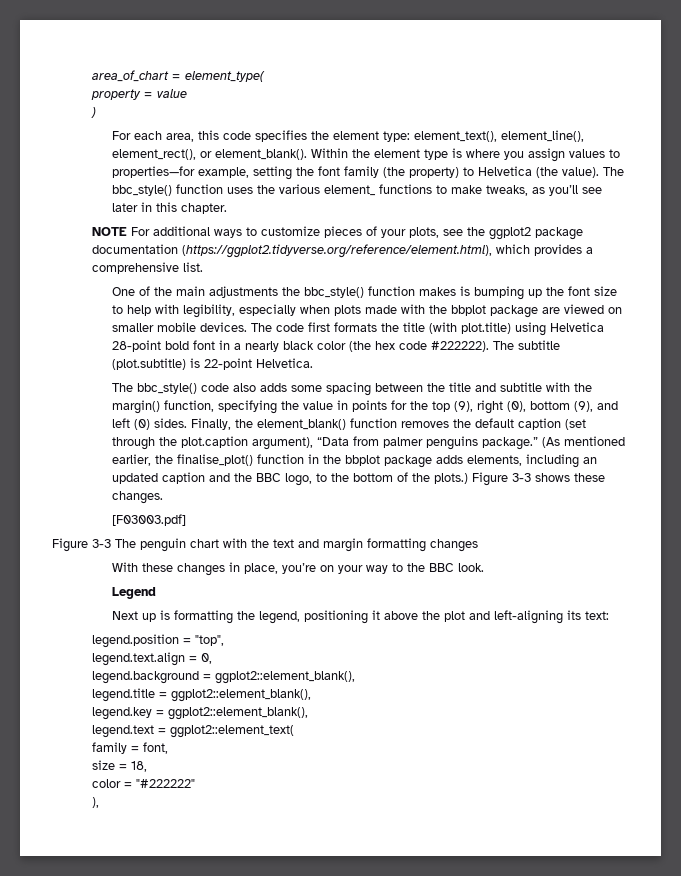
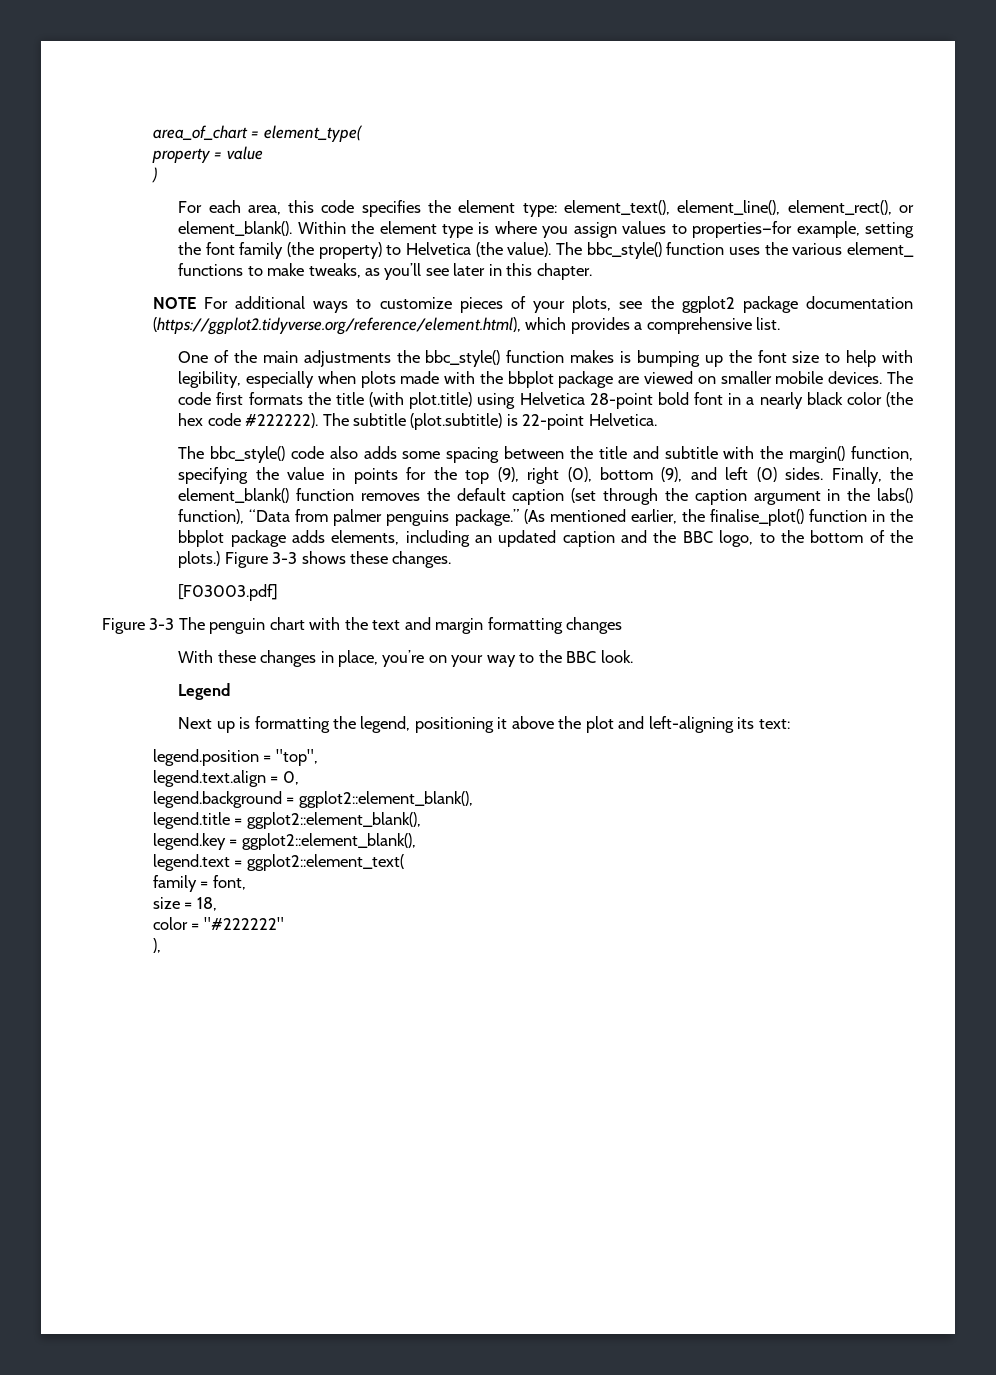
[180,436,313,450] plot.caption argument), -> [694,488,914,505] [178,509,245,524] caption argument in the labs() function),

